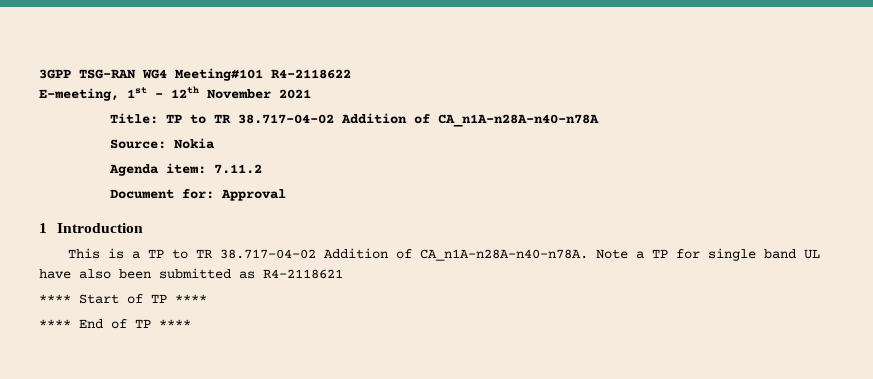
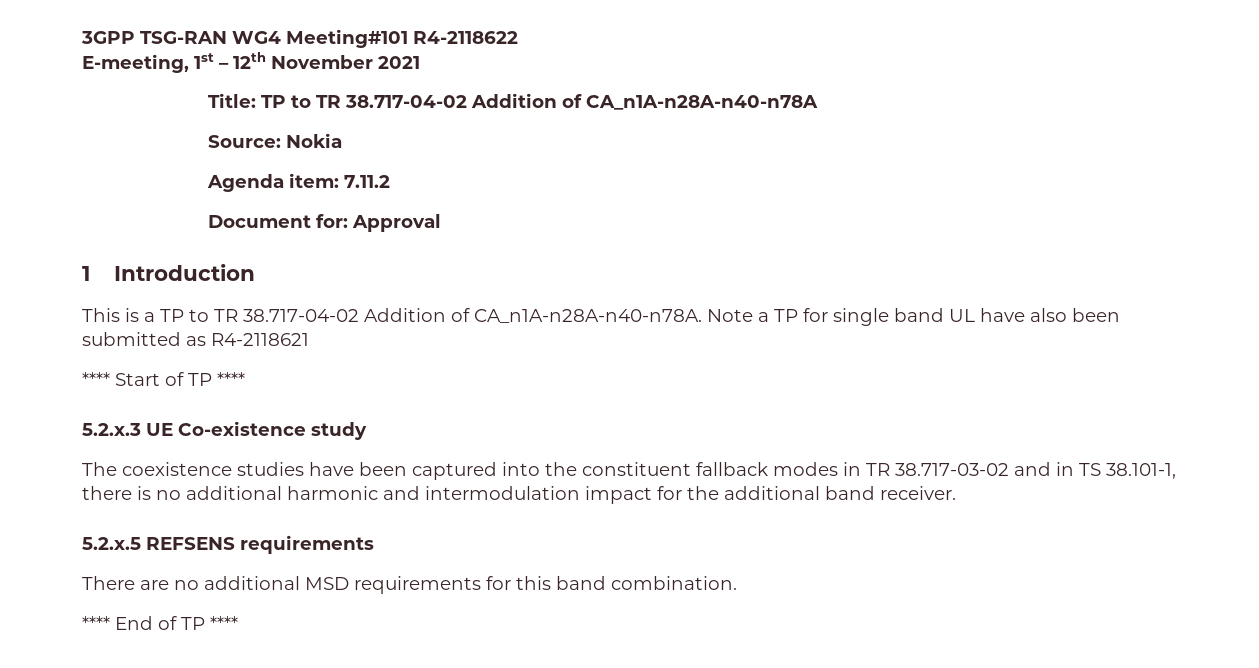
(207, 298) none -> [82,421,367,440] [82,462,1176,480] [82,486,956,504] [82,535,374,554] [82,576,737,594] // 5.2.x.3 UE Co-existence study // The coexistence studies have been captured into the constituent fallback modes in TR 38.717-03-02 and in TS 38.101-1, there is no additional harmonic and intermodulation impact for the additional band receiver. // 5.2.x.5 REFSENS requirements // There are no additional MSD requirements for this band combination.

